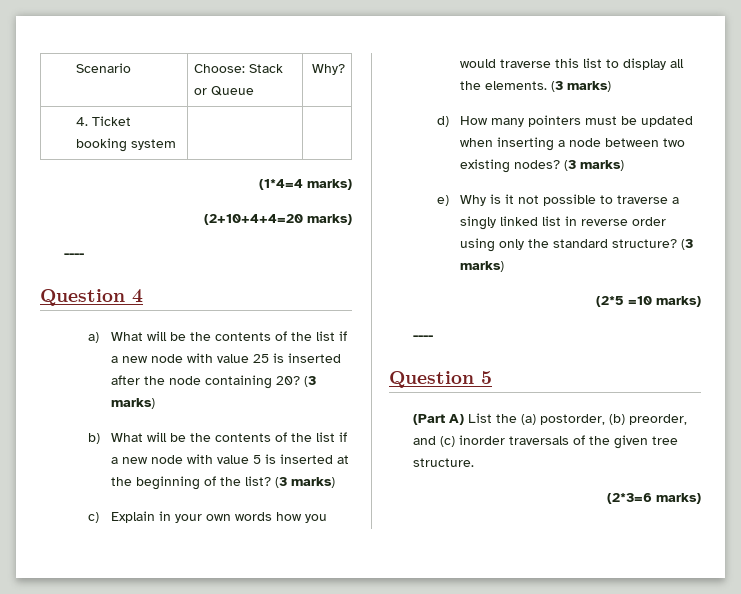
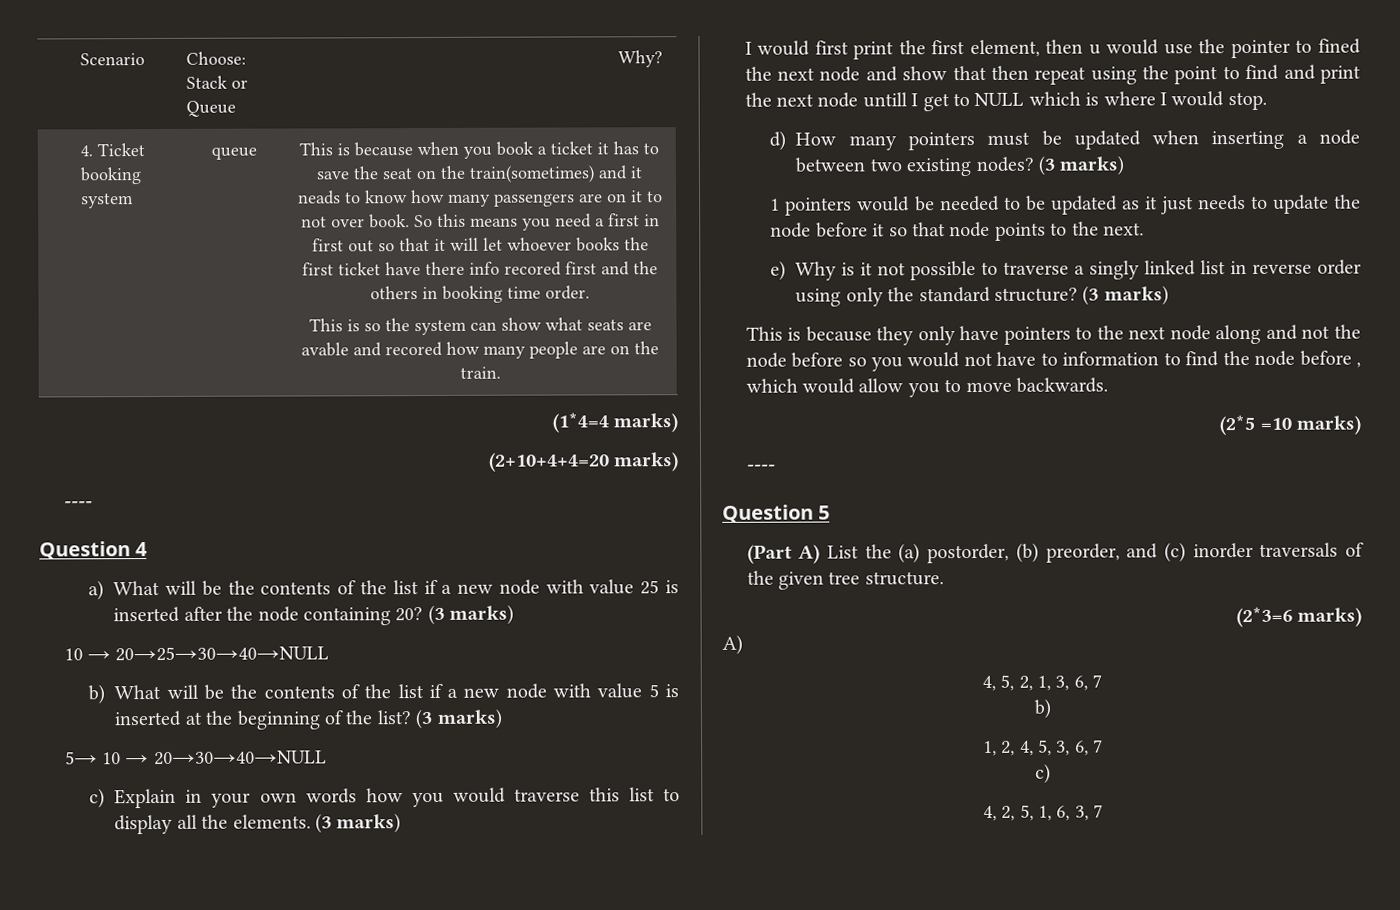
(176, 144) | -> [210,146,257,160] [299,141,659,159] [316,165,642,183] [297,189,663,207] [300,213,660,231] [311,237,649,253] [302,261,658,276] [370,285,590,303] [308,317,652,336] [301,341,659,359] [459,366,501,379] queue | This is because when you book a ticket it has to save the seat on the train(sometimes) and it neads to know how many passengers are on it to not over book. So this means you need a first in first out so that it will let whoever books the first ticket have there info recored first and the others in booking time order. // This is so the system can show what seats are avable and recored how many people are on the train.
(156, 403) none -> [63,646,330,662] // 10 → 20→25→30→40→NULL
(336, 482) none -> [64,750,327,766] // 5→ 10 → 20→30→40→NULL
(612, 86) none -> [744,38,1361,60] [744,64,1361,85] [744,91,1267,112] // I would first print the first element, then u would use the pointer to fined the next node and show that then repeat using the point to find and print the next node untill I get to NULL which is where I would stop.
(625, 165) none -> [770,194,1361,216] [770,221,1144,241] // 1 pointers would be needed to be updated as it just needs to update the node before it so that node points to the next.
(505, 266) none -> [745,324,1361,346] [745,350,1361,372] [745,377,1109,398] // This is because they only have pointers to the next node along and not the node before so you would not have to information to find the node before , which would allow you to move backwards.
(701, 498) none -> [722,634,743,655] [981,674,1103,691] [1033,698,1051,719] [982,739,1104,756] [1035,763,1051,784] [982,804,1104,821] // A) // 4, 5, 2, 1, 3, 6, 7 // b) // 1, 2, 4, 5, 3, 6, 7 // c) // 4, 2, 5, 1, 6, 3, 7

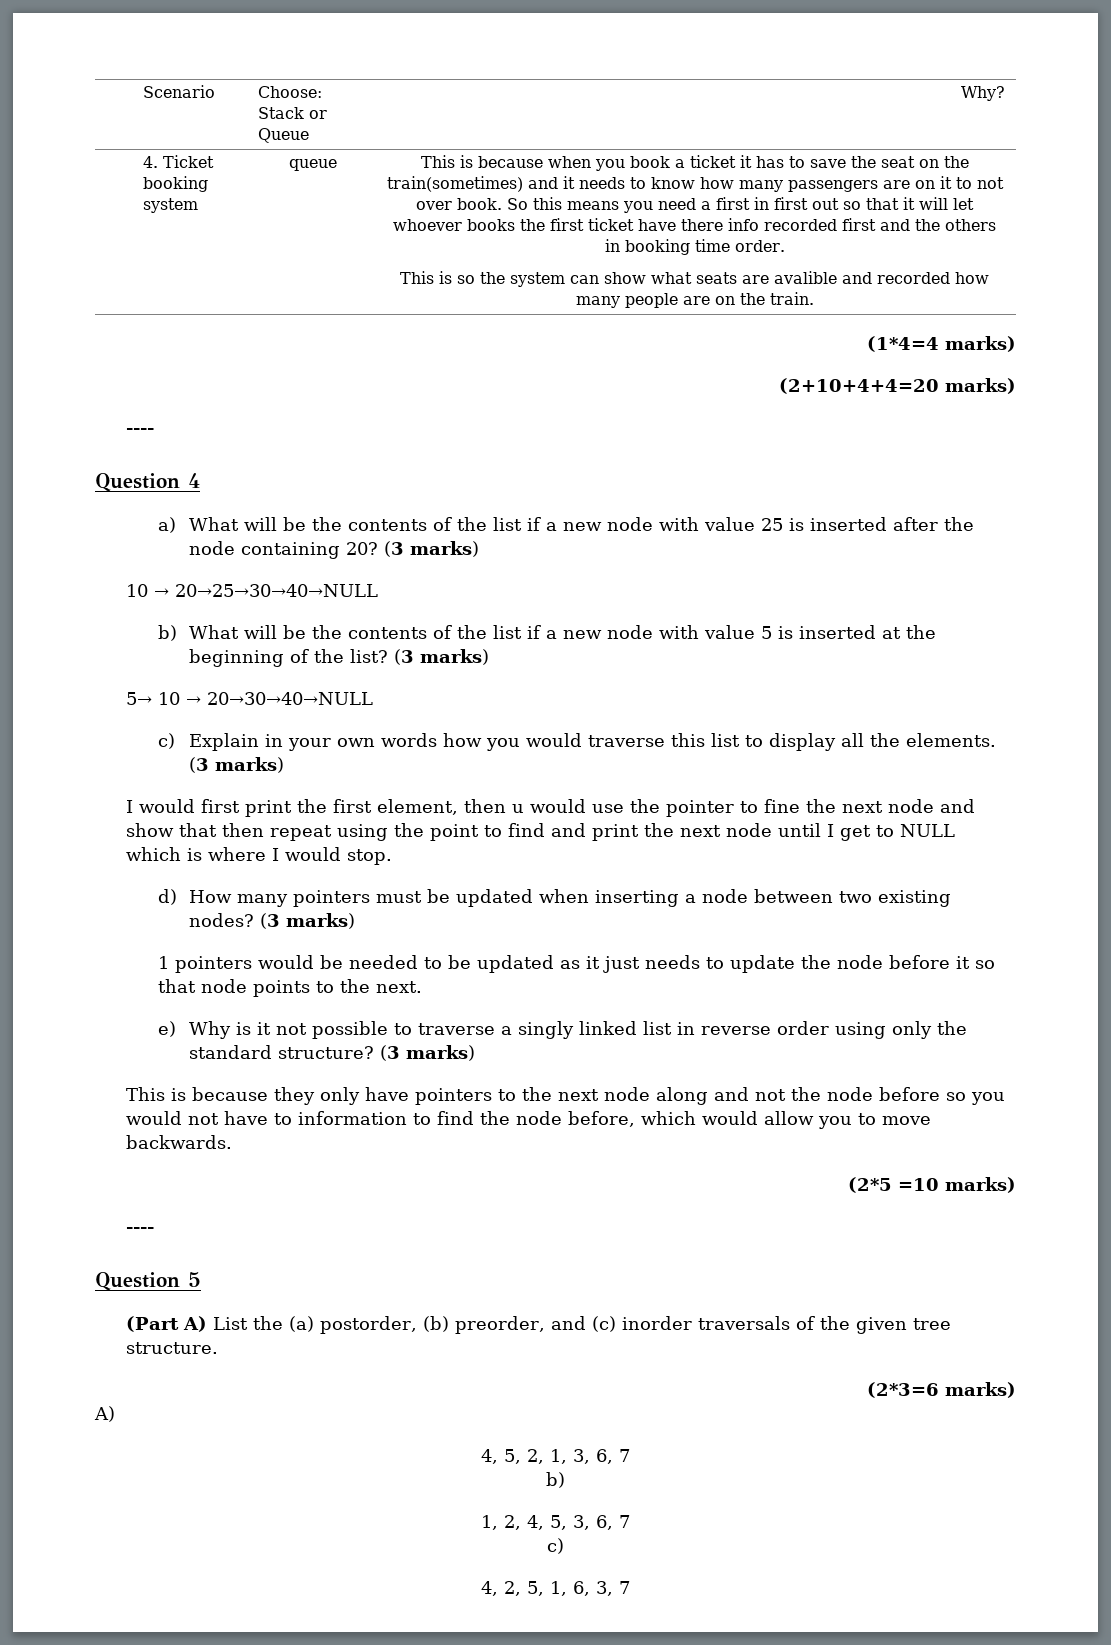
[297,190,341,205] neads -> [578,177,625,189] needs
[504,261,562,276] recored -> [764,219,837,231] recorded
[301,341,443,357] avable and recored -> [774,271,950,284] avalible and recorded
[1318,38,1361,54] fined -> [764,799,801,813] fine
[862,92,908,108] untill -> [778,823,822,837] until
[1299,350,1361,368] before , -> [568,1111,636,1127] before,

